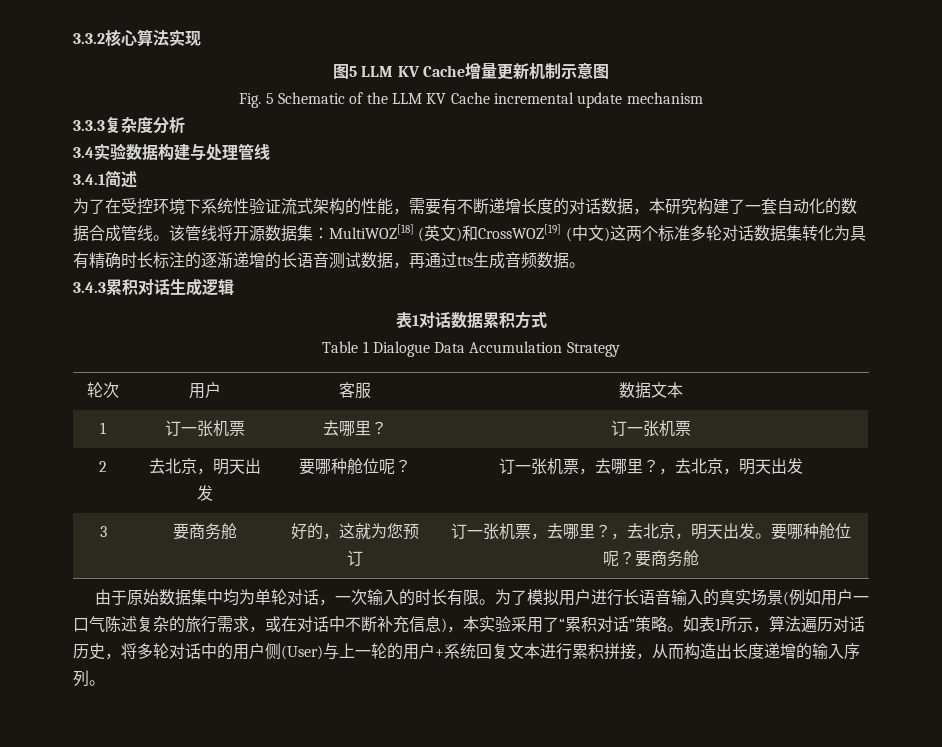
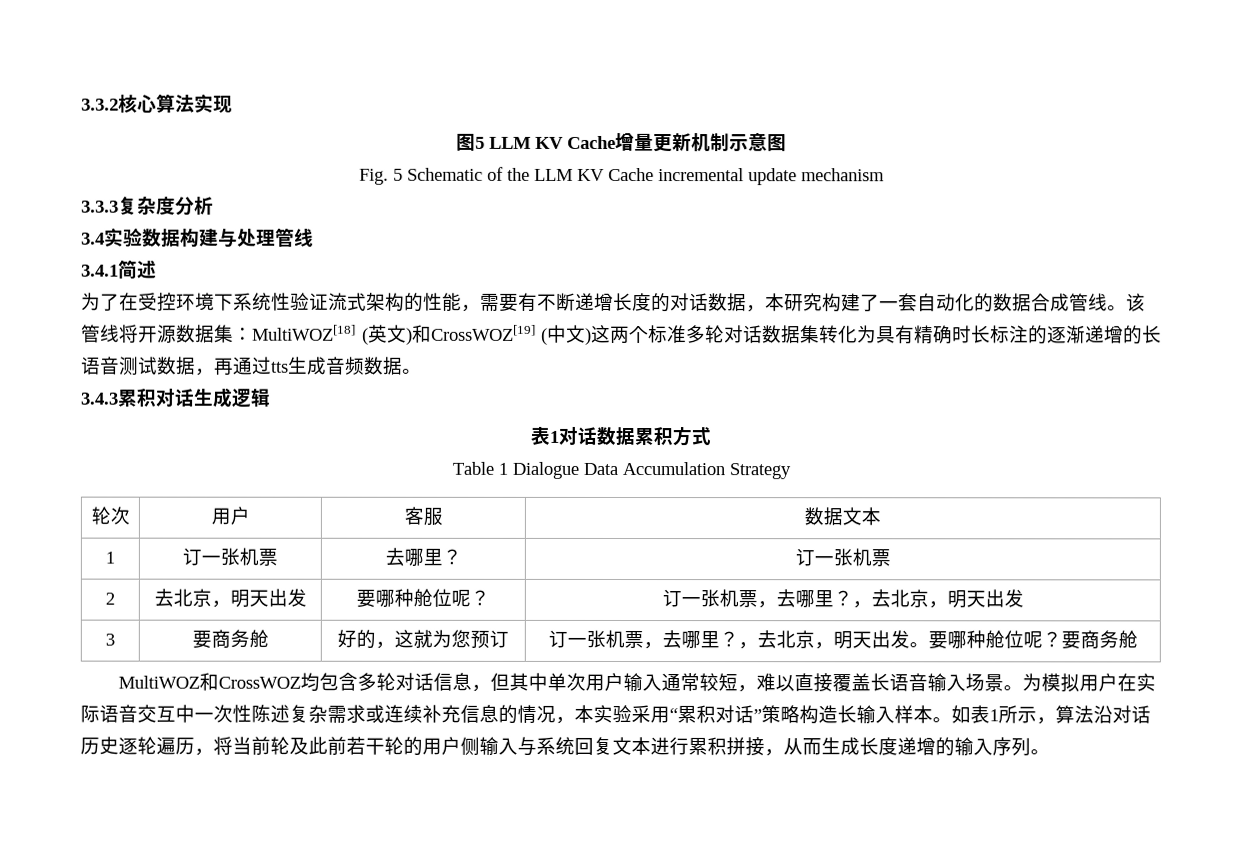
[94,589,869,606] [73,616,377,633] 由于原始数据集中均为单轮对话，一次输入的时长有限。为了模拟用户进行长语音输入的真实场景(例如用户一口气陈述复杂的旅行需求，或在对话中不断 -> [117,672,1156,693] [80,704,423,723] MultiWOZ和CrossWOZ均包含多轮对话信息，但其中单次用户输入通常较短，难以直接覆盖长语音输入场景。为模拟用户在实际语音交互中一次性陈述复杂需求或连续
[441,618,447,633] ) -> [498,704,556,724] 的情况
[543,617,559,632] 了 -> (670, 715) none
(667, 624) none -> [799,705,933,725] 构造长输入样本
[801,616,833,633] 遍历 -> [1093,705,1113,724] 沿
[105,643,444,660] ，将多轮对话中的用户侧(User)与上一轮的用户+ -> [118,736,537,756] 逐轮遍历，将当前轮及此前若干轮的用户侧输入与
[684,643,732,660] 构造出 -> [821,737,860,756] 生成

